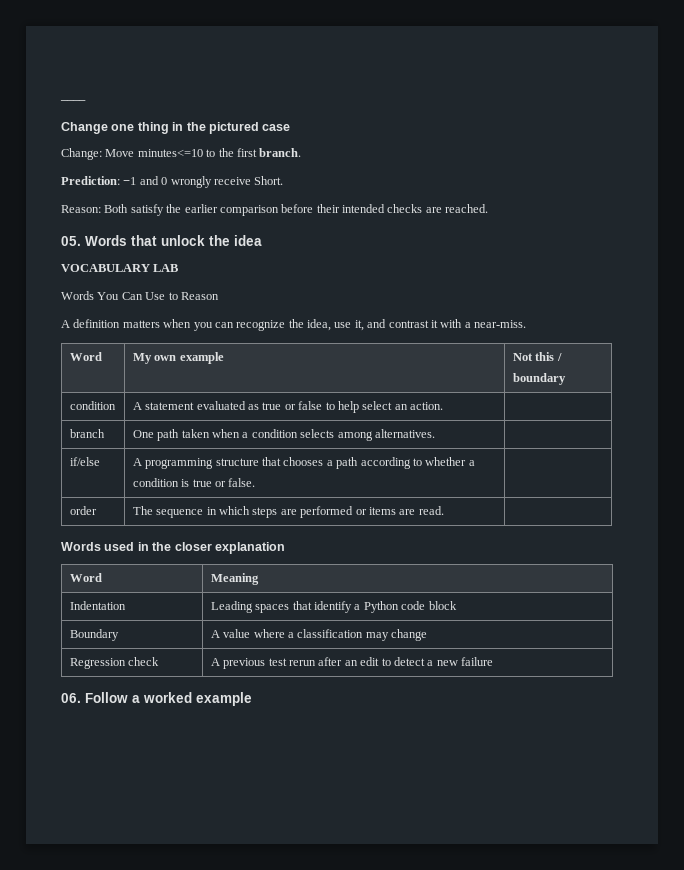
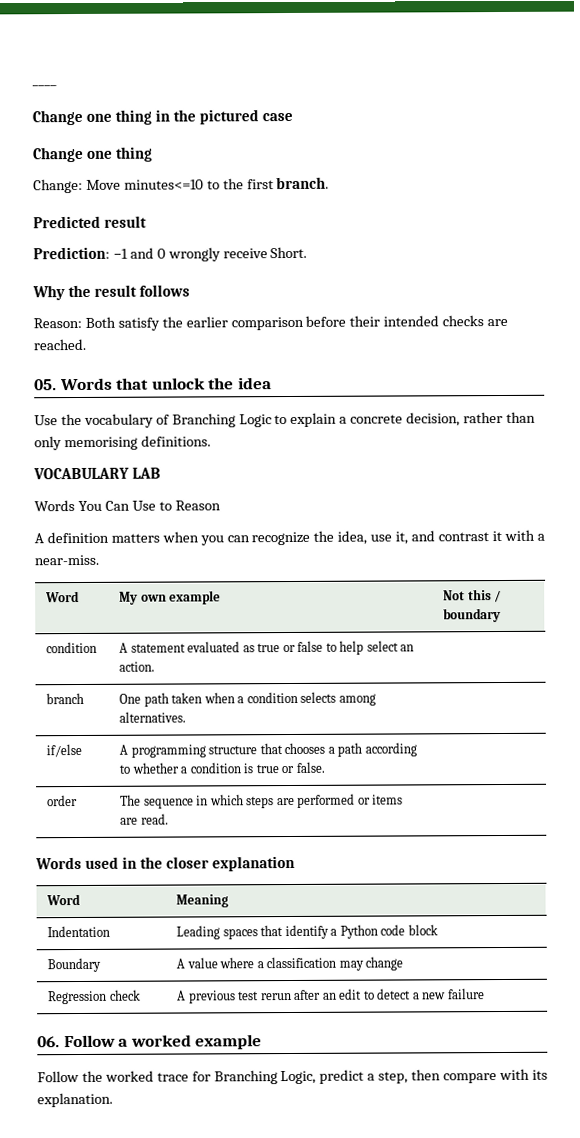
(291, 127) none -> [33,146,154,163] // Change one thing
(302, 152) none -> [33,215,148,229] // Predicted result
(284, 180) none -> [32,284,191,301] // Why the result follows
(262, 240) none -> [34,411,536,428] [34,435,211,451] // Use the vocabulary of Branching Logic to explain a concrete decision, rather than only memorising definitions.
(252, 699) none -> [37,1068,548,1085] [37,1092,113,1108] // Follow the worked trace for Branching Logic, predict a step, then compare with its explanation.

